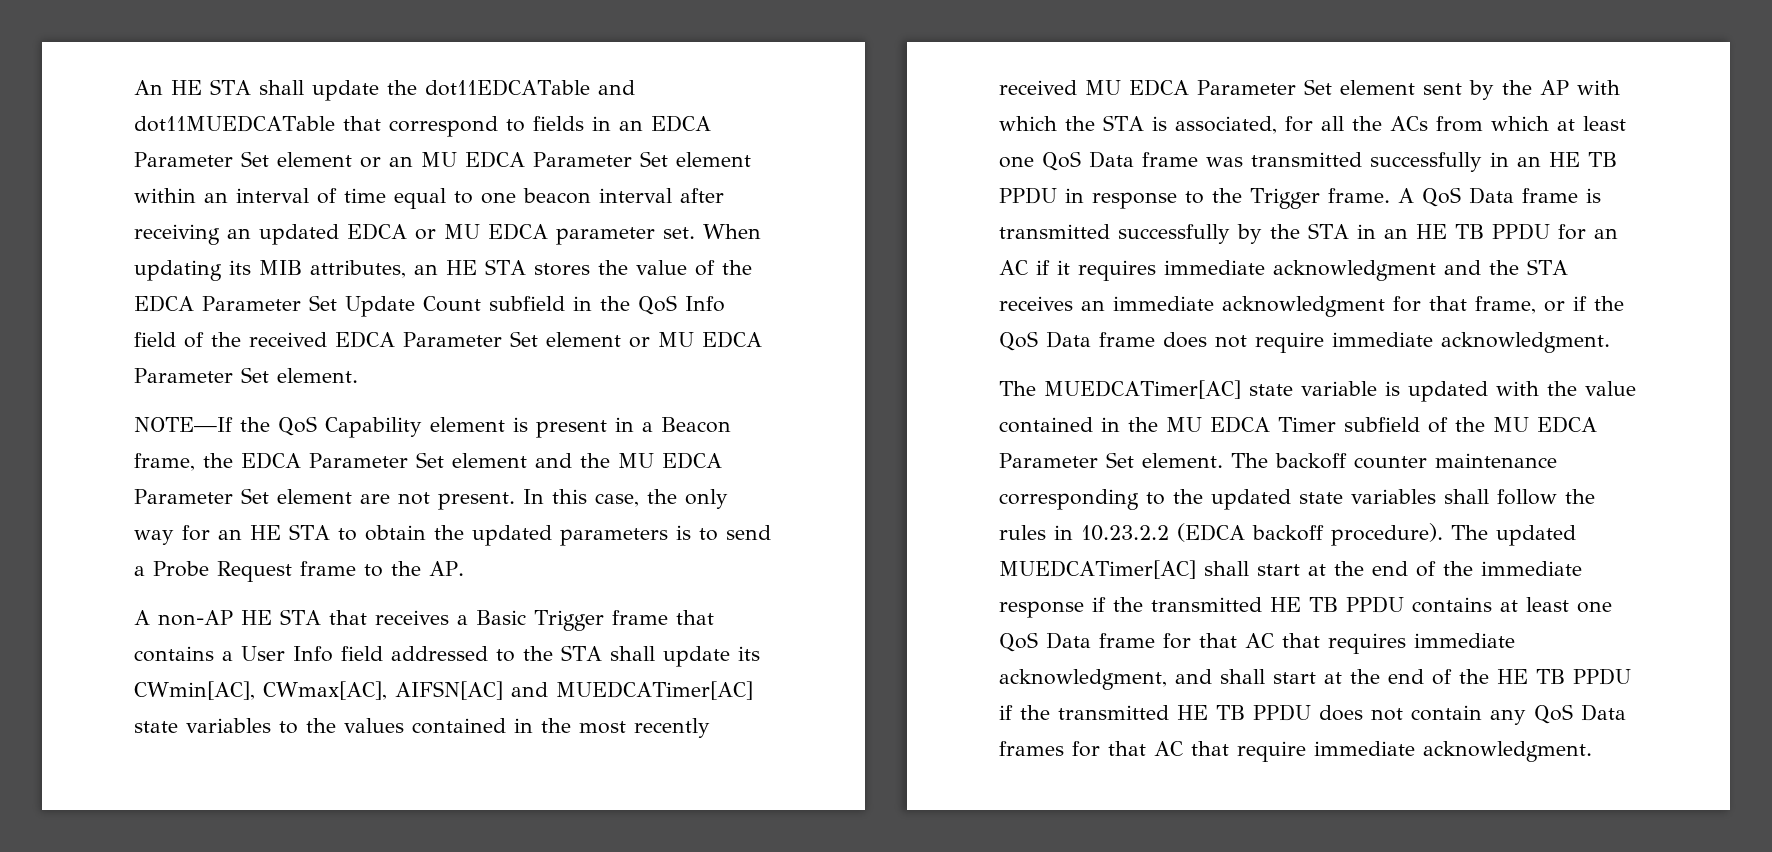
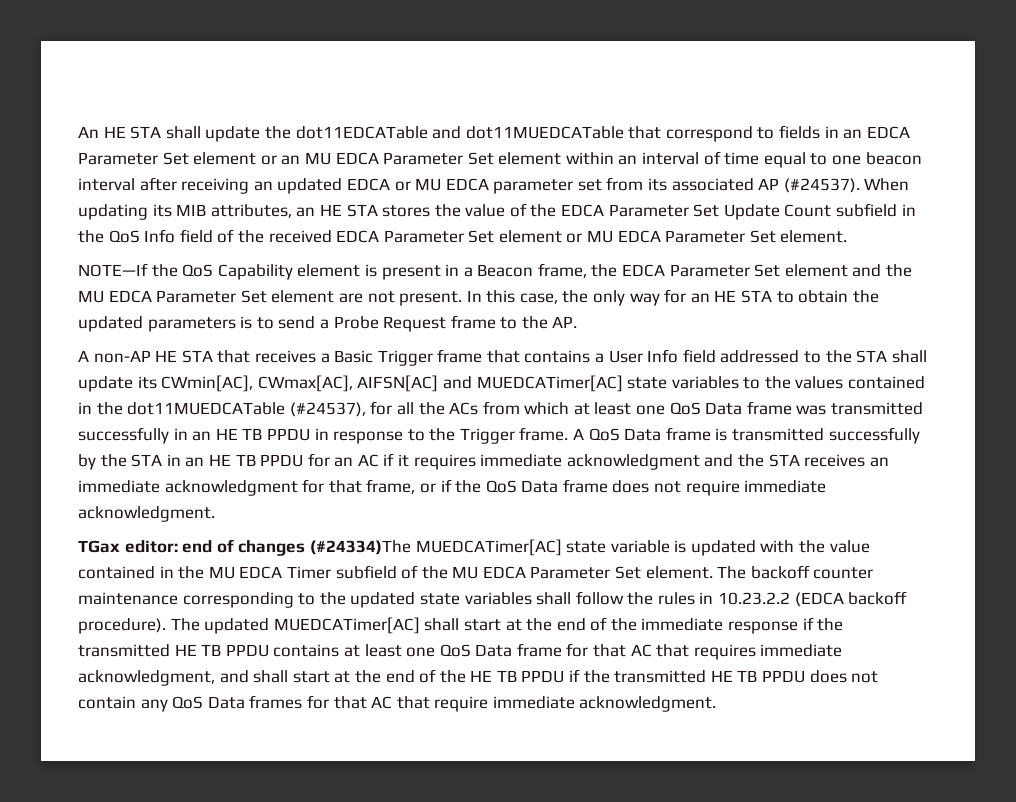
[663,227,695,239] set. -> [577,177,860,193] set from its associated AP (#24537).
[579,718,710,738] [999,79,1620,100] [999,115,1277,134] most recently received MU EDCA Parameter Set element sent by the AP with which the STA is associated, -> [127,402,366,417] dot11MUEDCATable (#24537),
[999,381,1036,396] The -> [78,539,411,556] TGax editor: end of changes (#24334)The

